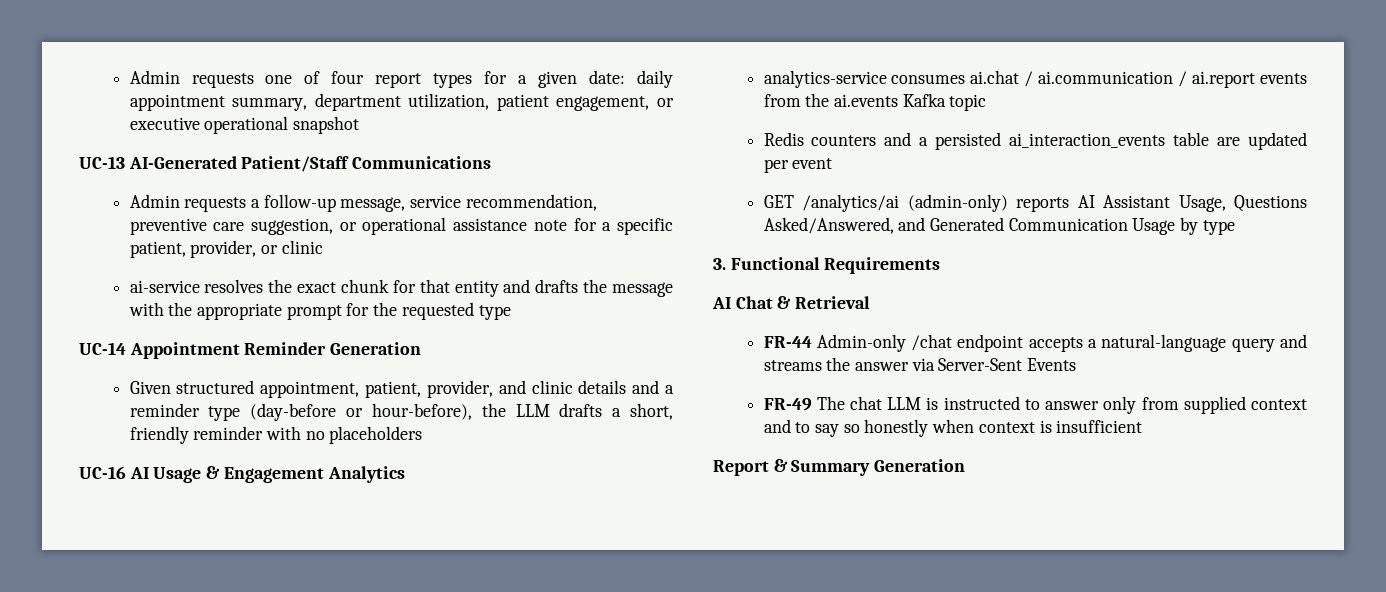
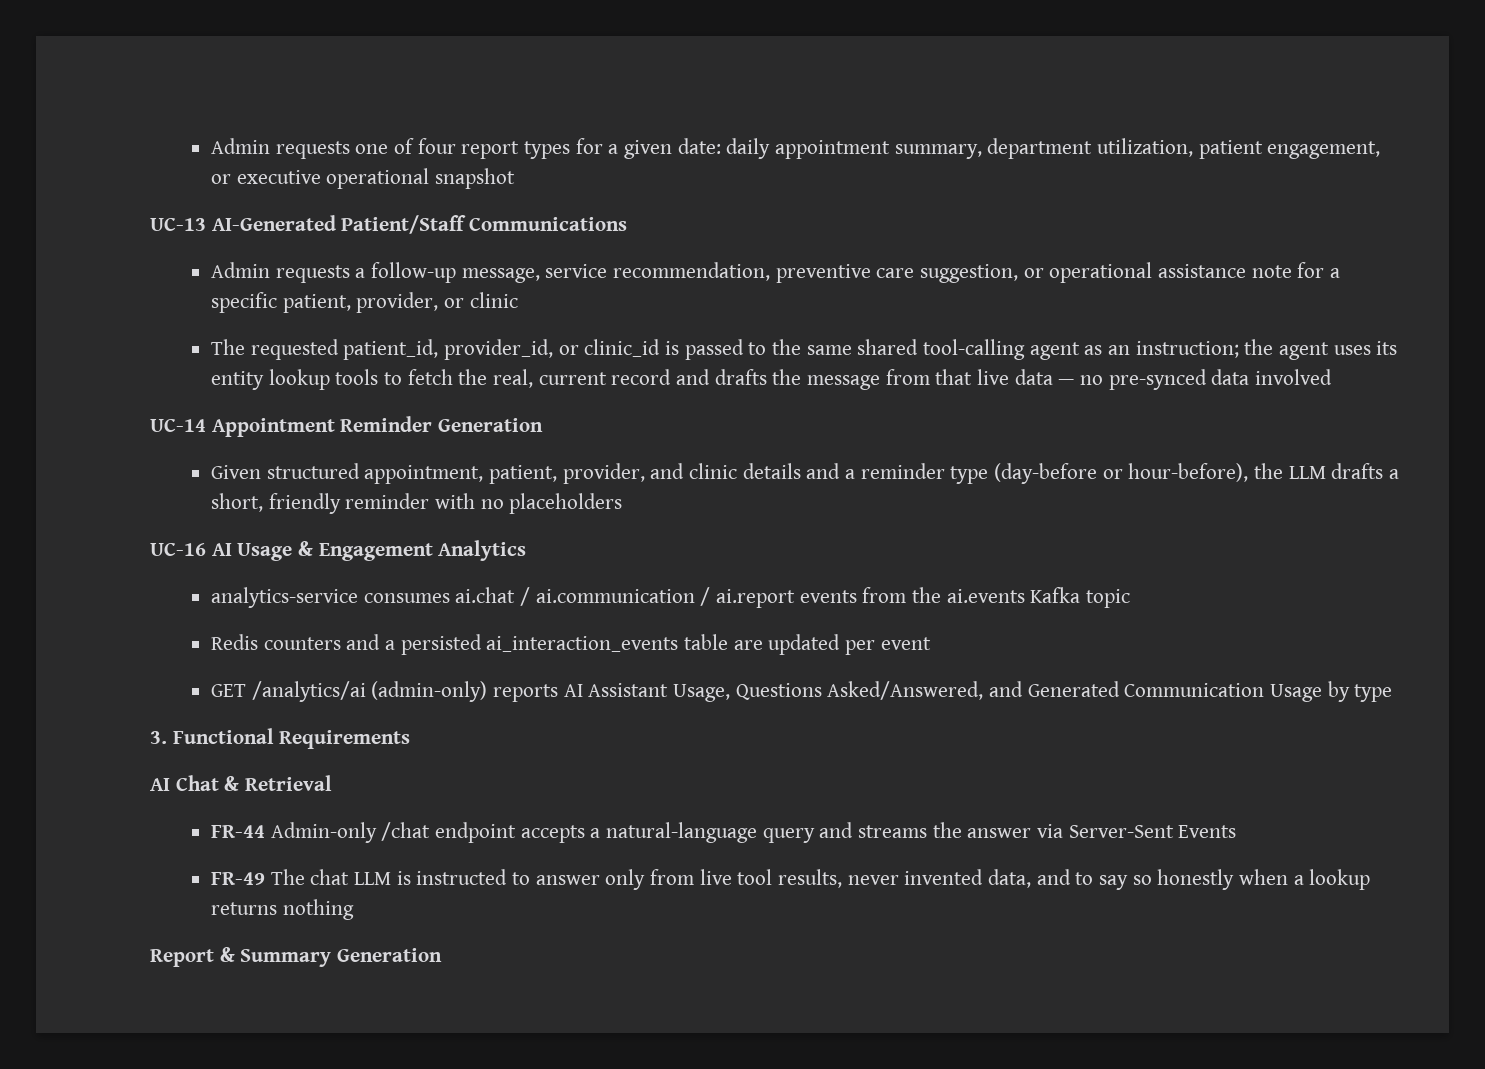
[129,279,673,297] [128,302,511,320] ai-service resolves the exact chunk for that entity and drafts the message with the appropriate prompt for the requested type -> [211,339,1398,360] [211,369,1333,390] The requested patient_id, provider_id, or clinic_id is passed to the same shared tool-calling agent as an instruction; the agent uses its entity lookup tools to fetch the real, current record and drafts the message from that live data — no pre-synced data involved
[1183,396,1307,414] supplied context -> [699,869,1032,888] live tool results, never invented data,
[978,420,1143,433] context is insufficient -> [1293,869,1371,890] [211,899,354,920] a lookup returns nothing

